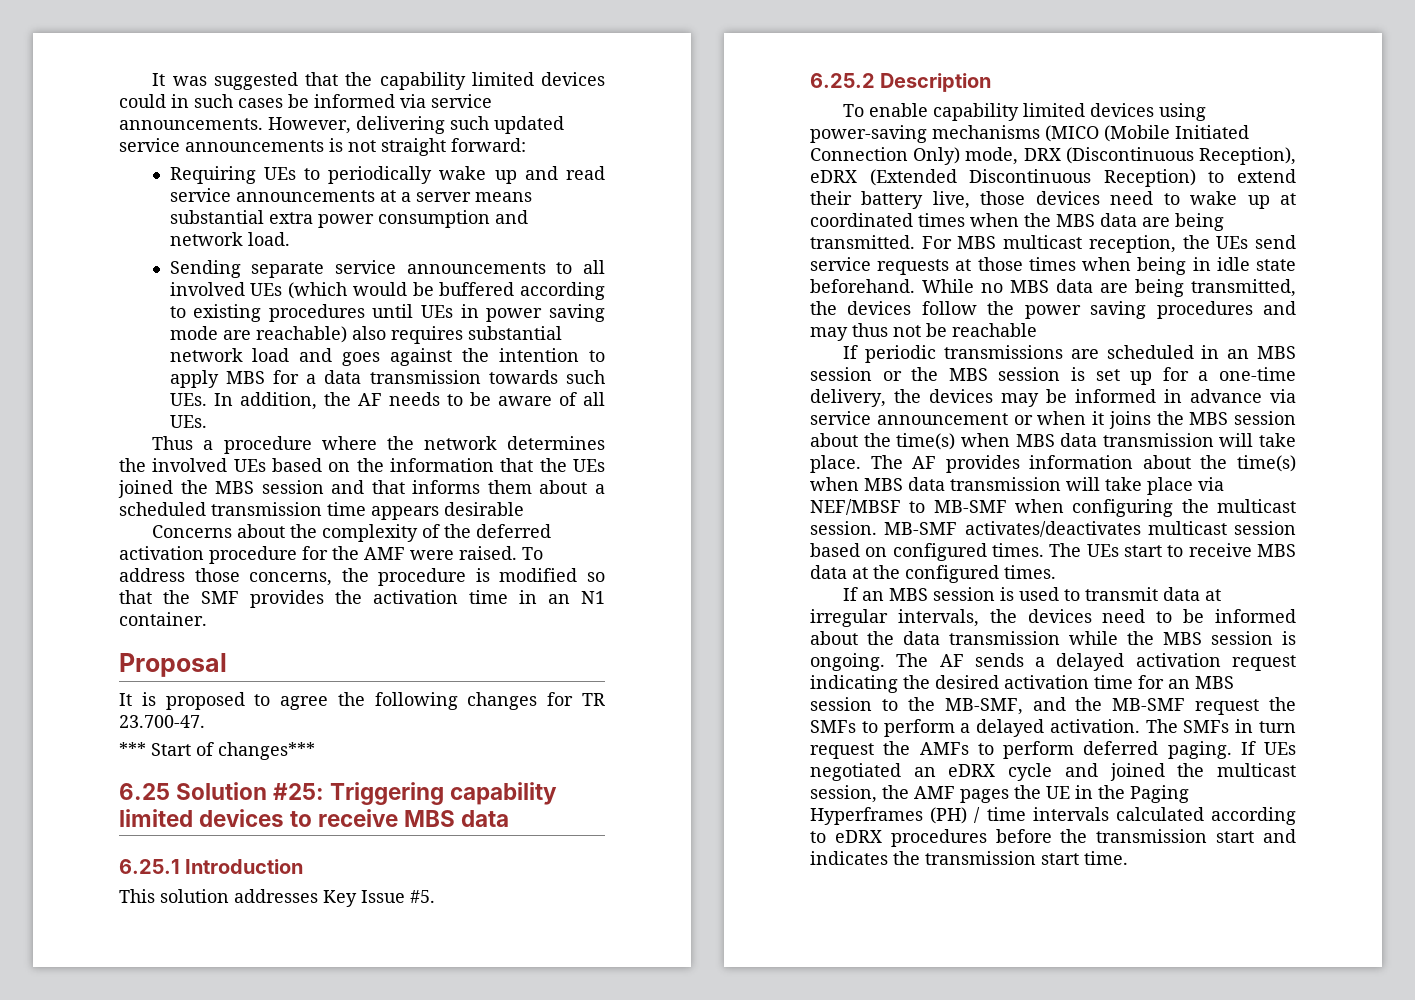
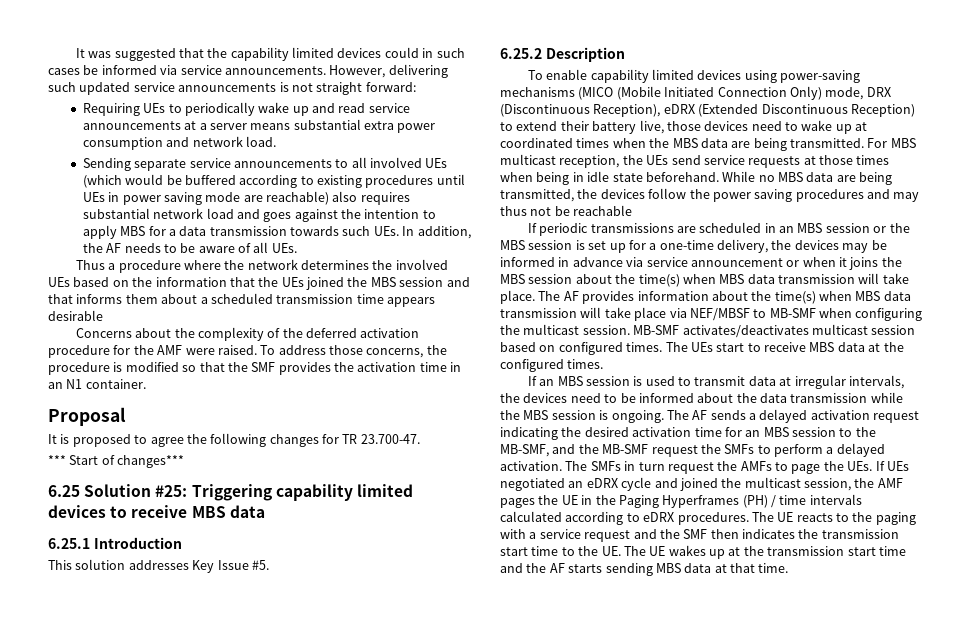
[1003,741,1232,759] perform deferred paging. -> [791,461,873,474] page the UEs.
[890,829,1296,847] [810,851,1079,865] procedures before the transmission start and indicates the transmission start -> [677,512,916,525] [500,529,899,542] [500,545,906,559] [500,563,755,576] procedures. The UE reacts to the paging with a service request and the SMF then indicates the transmission start time to the UE. The UE wakes up at the transmission start time and the AF starts sending MBS data at that

